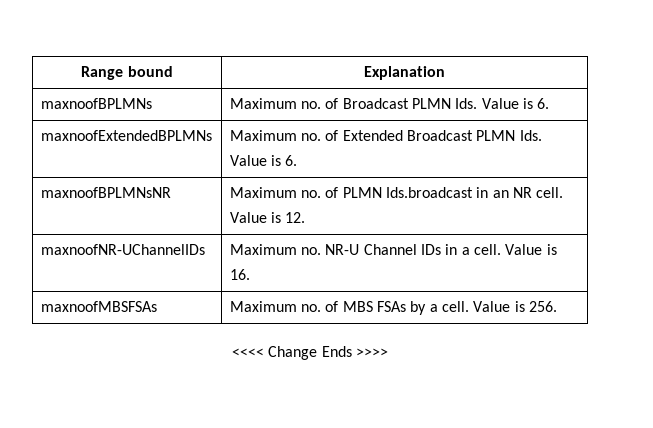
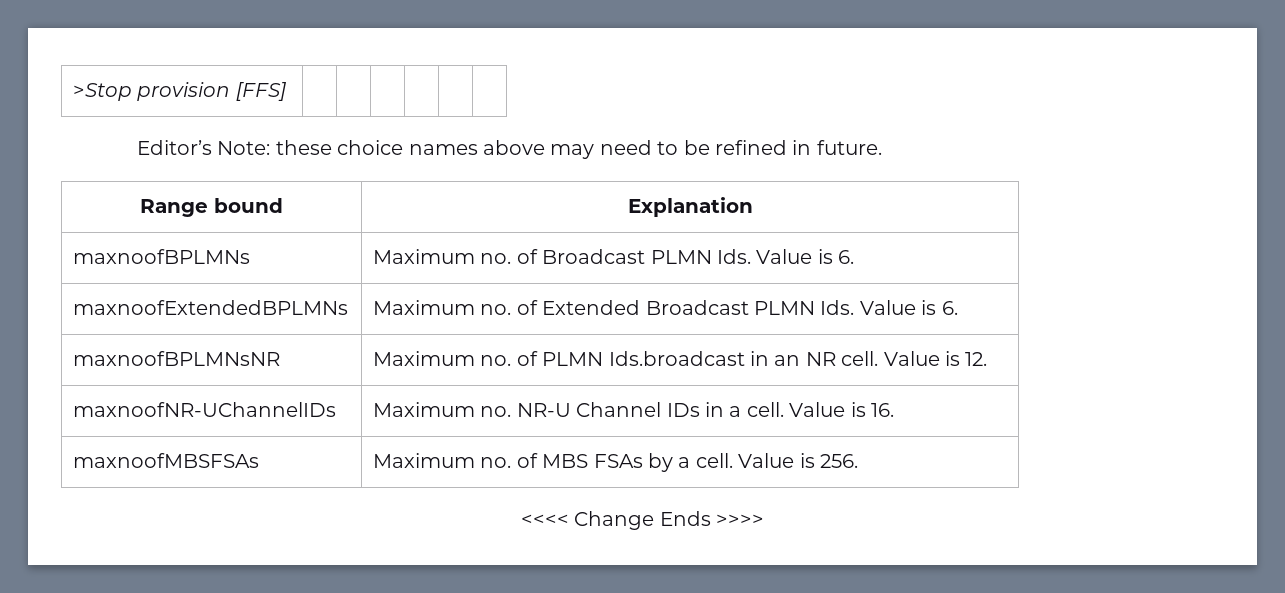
(81, 73) none -> [73,82,287,101] [136,140,882,159] >Stop provision [FFS] | | | | | | // Editor’s Note: these choice names above may need to be refined in future. //

